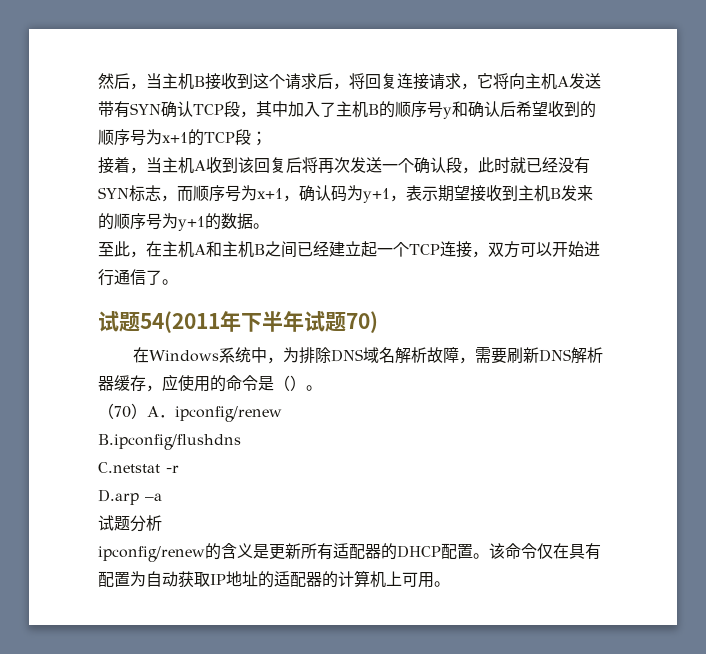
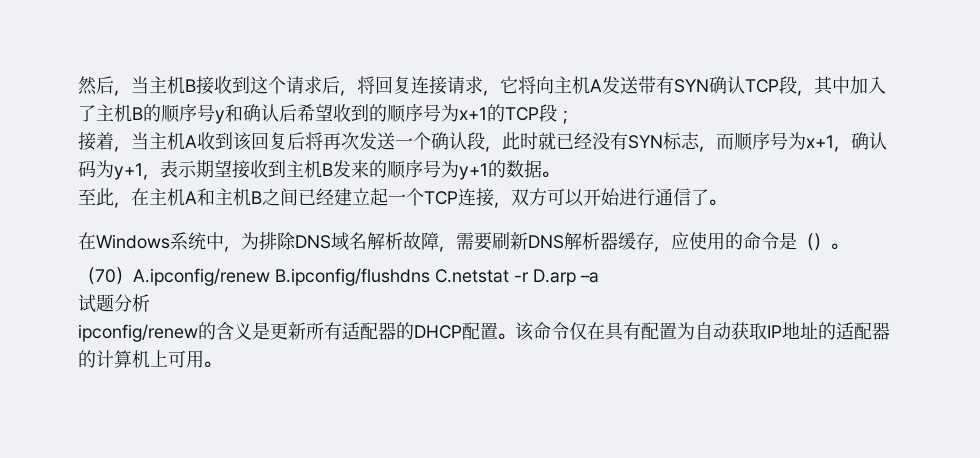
[98,311,378,333] // 试题54(2011年下半年试题70) -> (726, 202) none
[147,406,282,422] A．ipconfig/renew // -> [133,268,270,286] A.ipconfig/renew
(241, 442) // -> (430, 277) none
(179, 469) // -> (529, 277) none

